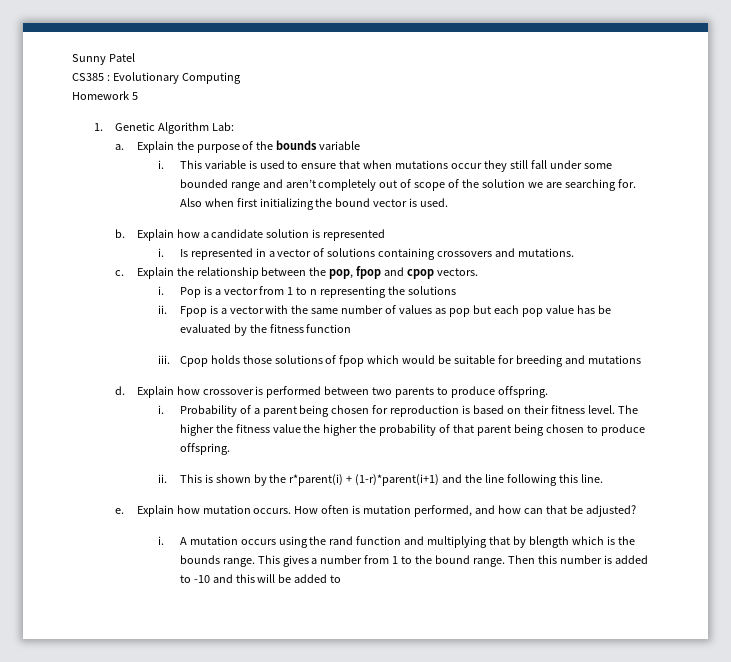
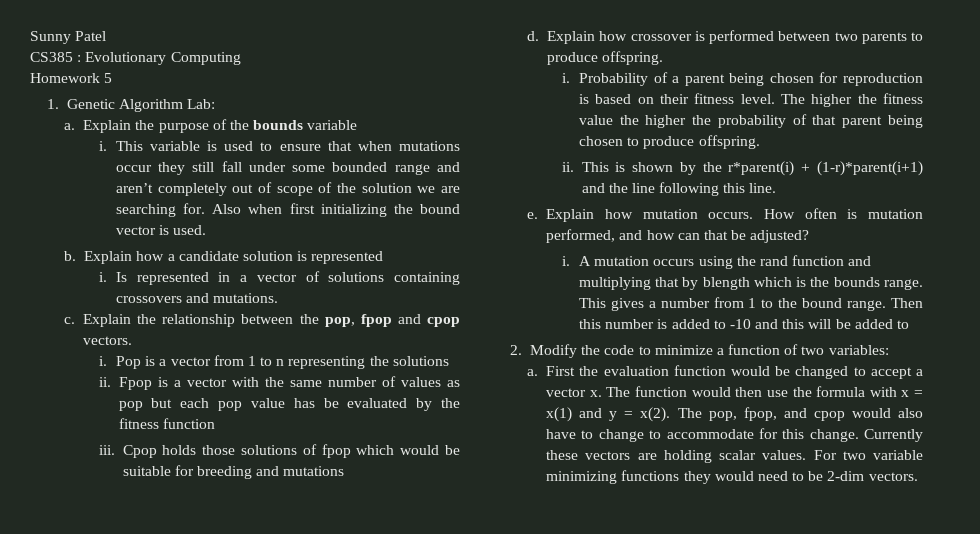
(342, 579) none -> [510,344,889,358] [527,365,923,379] [546,386,923,397] [546,407,923,422] [546,428,923,442] [546,450,923,463] [546,470,918,484] // 2. Modify the code to minimize a function of two variables: // a. First the evaluation function would be changed to accept a vector x. The function would then use the formula with x = x(1) and y = x(2). The pop, fpop, and cpop would also have to change to accommodate for this change. Currently these vectors are holding scalar values. For two variable minimizing functions they would need to be 2-dim vectors.

